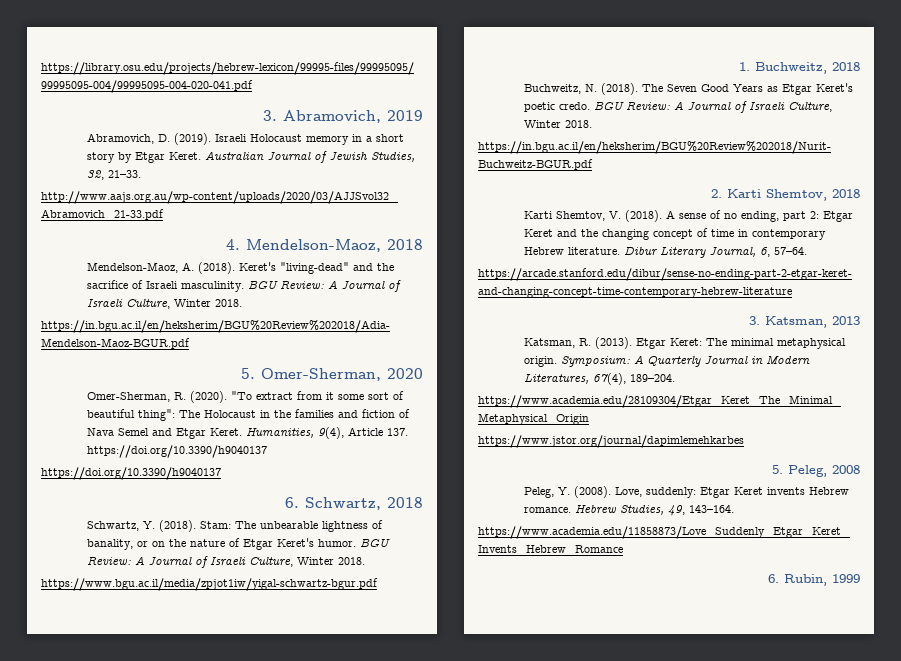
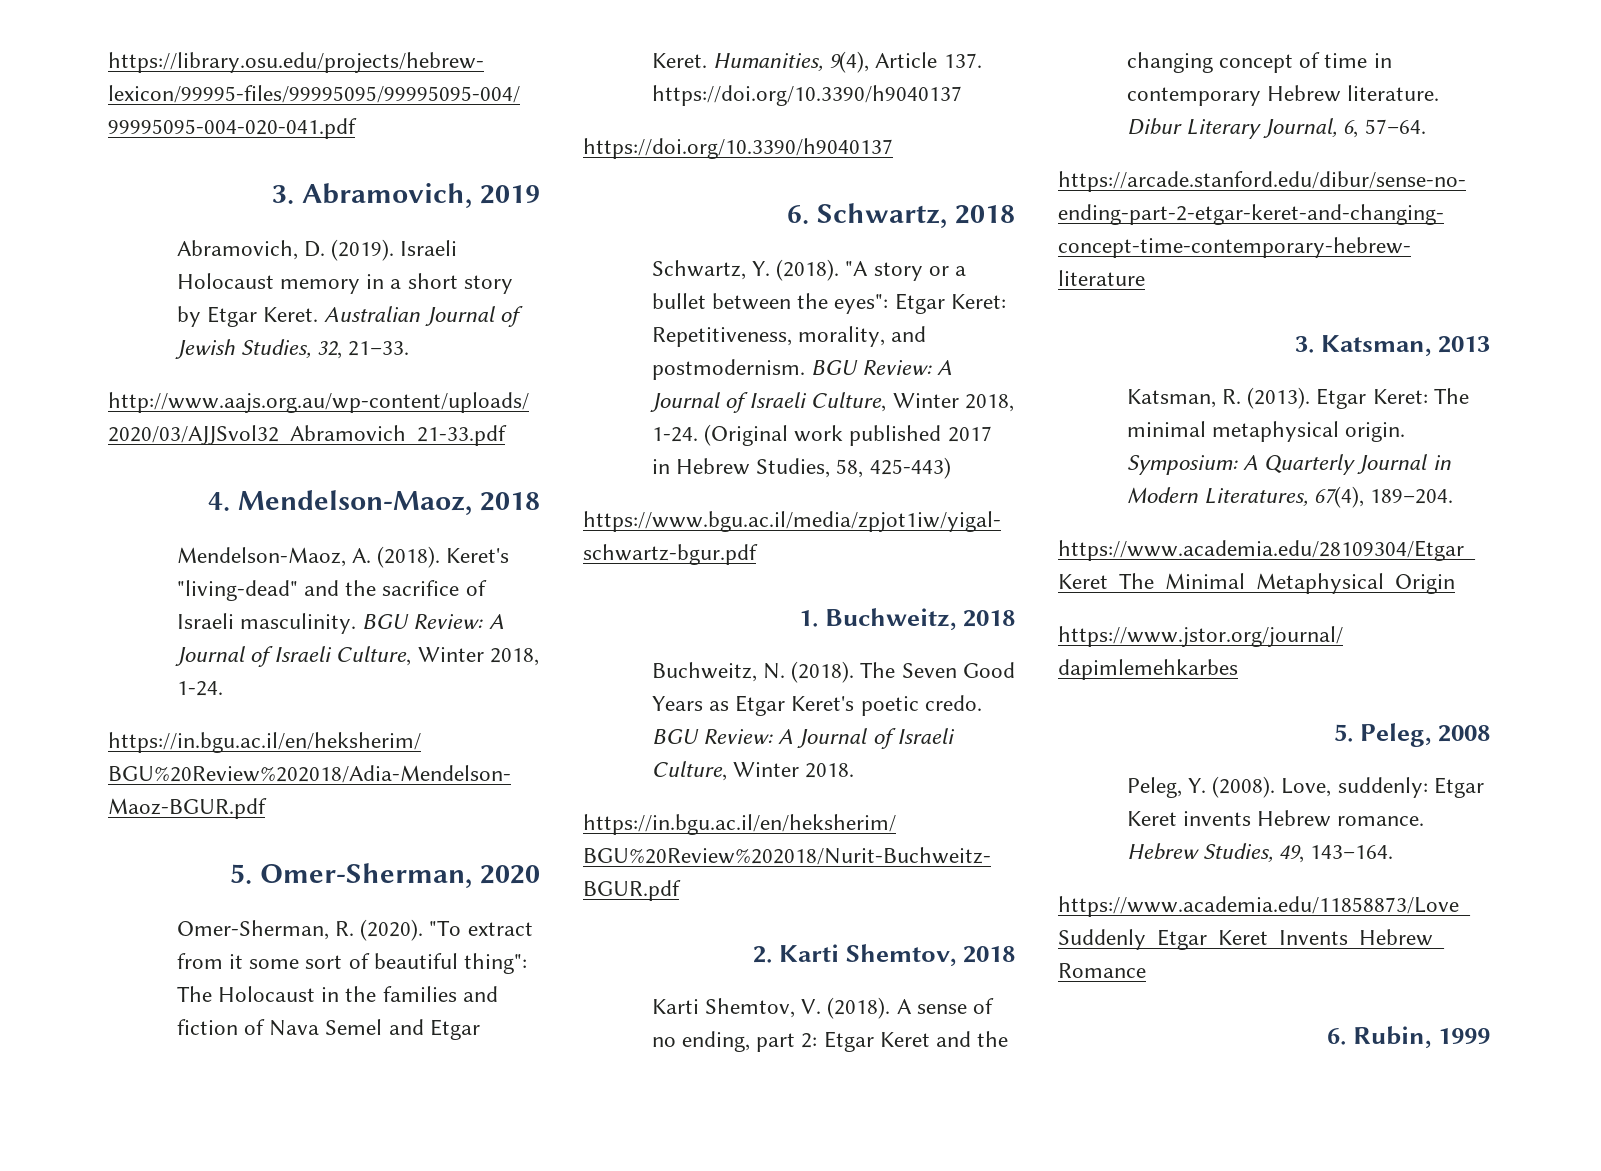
[214,299,242,307] 2018. -> [489,648,539,666] [176,681,223,696] 2018, 1-24.
[199,520,383,532] [86,538,390,550] [86,556,365,568] Stam: The unbearable lightness of banality, or on the nature of Etgar Keret's humor. BGU Review: A Journal of Israeli Culture, Winter 2018. -> [845,261,967,281] [651,293,1006,314] [651,326,927,347] [651,359,953,380] [649,392,1014,413] [651,424,992,446] [651,457,951,479] "A story or a bullet between the eyes": Etgar Keret: Repetitiveness, morality, and postmodernism. BGU Review: A Journal of Israeli Culture, Winter 2018, 1-24. (Original work published 2017 in Hebrew Studies, 58, 425-443)

